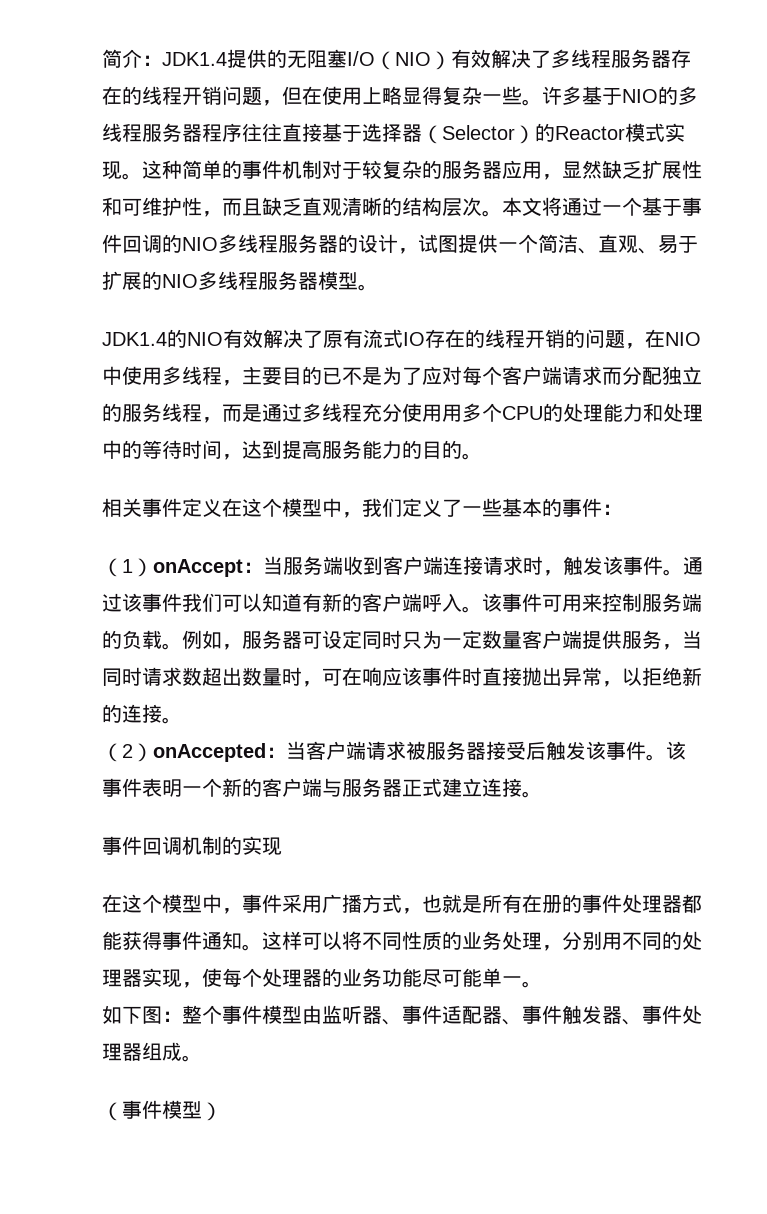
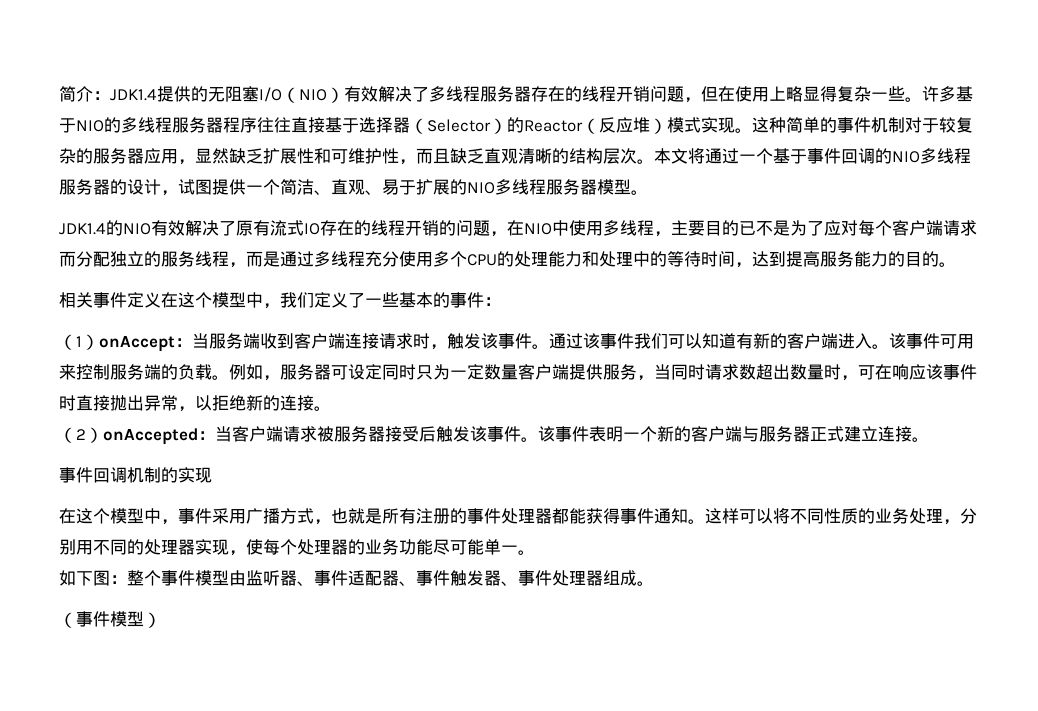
(625, 133) none -> [582,117,667,134] （反应堆）
[442,404,462,422] 用 -> (433, 259) none
[422,594,442,612] 呼 -> [838,333,855,349] 进
[522,894,542,913] 在 -> [416,508,433,524] 注

